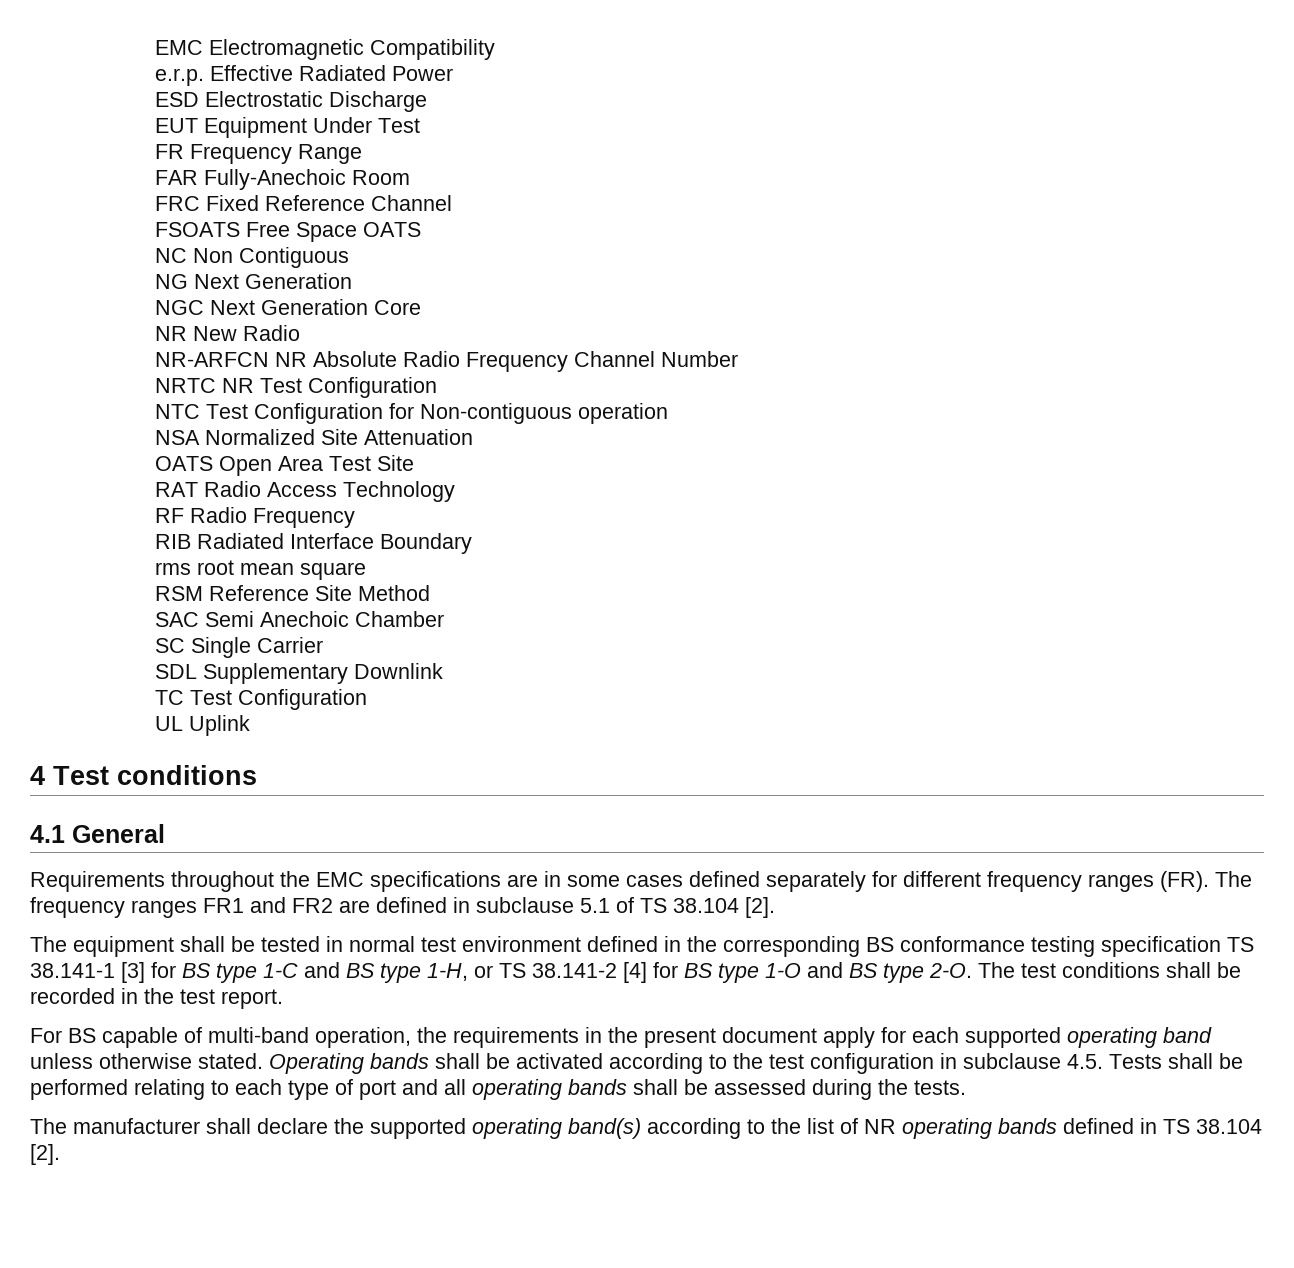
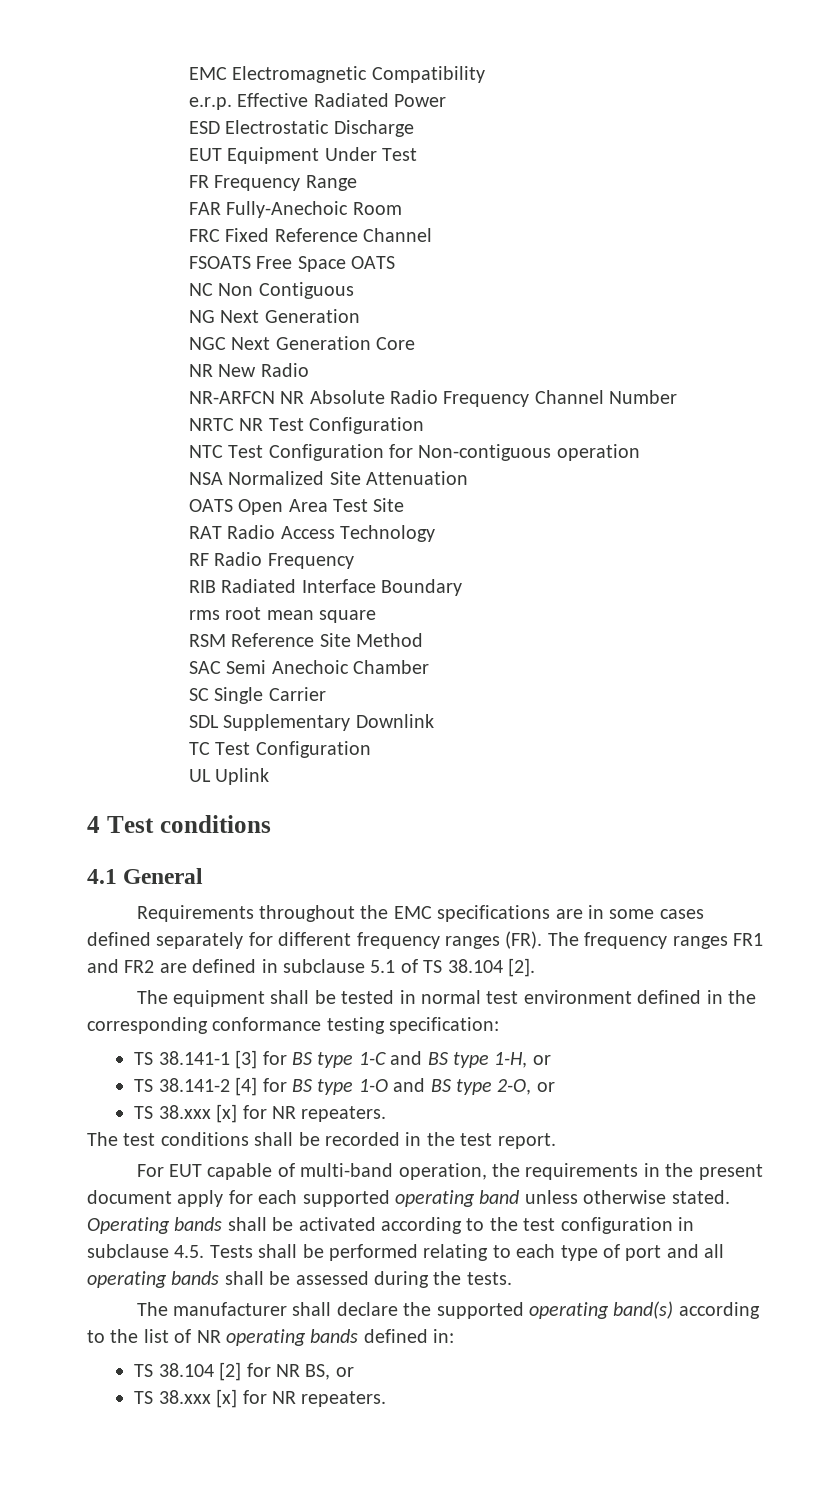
[866,937,894,952] BS -> (208, 1025) none
[1101,936,1221,957] specification -> [389,1017,500,1034] specification: //
(493, 971) none -> (551, 1060) //
[929,963,972,978] 2-O. -> [497,1079,555,1095] [134,1104,387,1123] 2-O, or // TS 38.xxx [x] for NR repeaters. //
[68,1028,96,1043] BS -> [169,1164,203,1177] EUT
[1140,1118,1262,1134] [30,1144,60,1165] in TS 38.104 [2]. -> [433,1329,455,1343] [134,1362,354,1381] [134,1389,387,1408] in: // TS 38.104 [2] for NR BS, or // TS 38.xxx [x] for NR repeaters.

